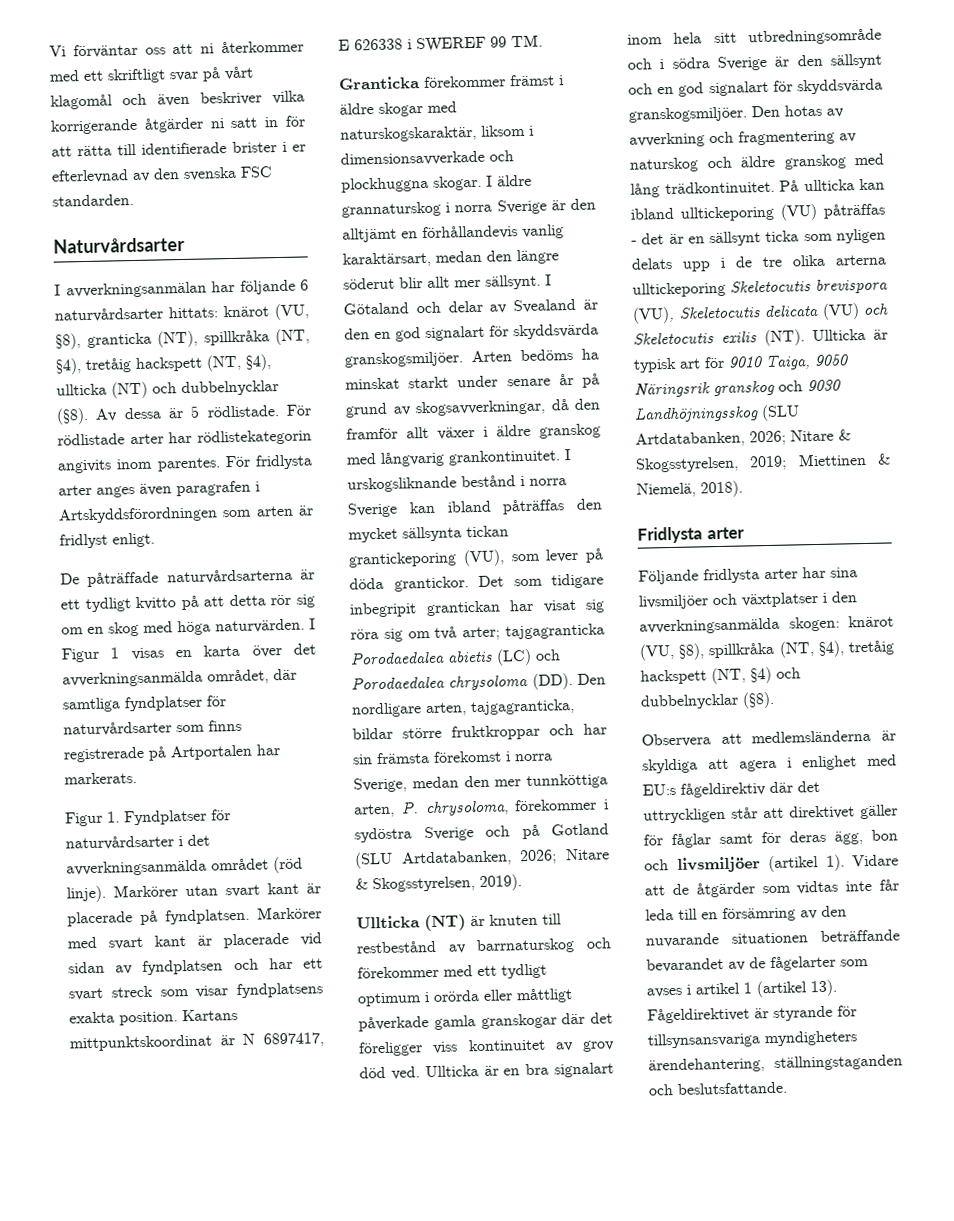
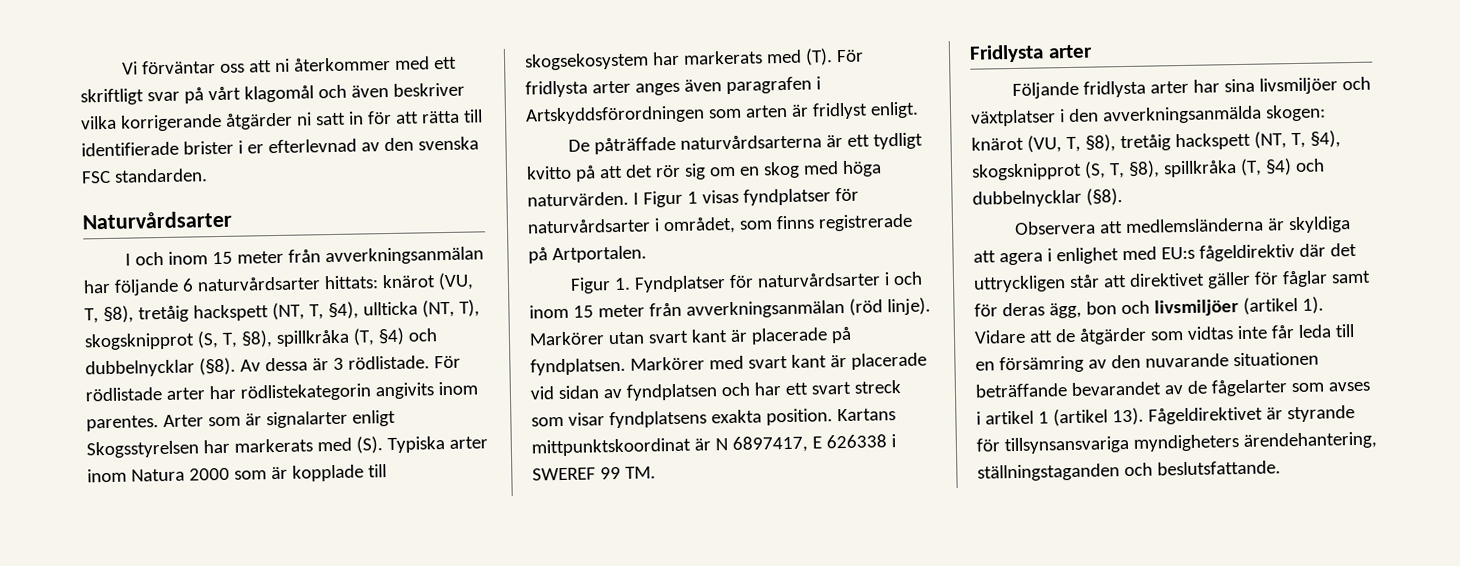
(61, 290) none -> [134,249,321,266] och inom 15 meter från
[55,328,310,350] [55,354,242,375] §8), granticka (NT), spillkråka (NT, §4), tretåig hackspett (NT, -> [84,302,324,324] T, §8), tretåig hackspett (NT, T,
[111,381,148,399] (NT) -> [421,299,480,318] [84,327,405,351] (NT, T), skogsknipprot (S, T, §8), spillkråka (T, §4)
[190,405,200,418] 5 -> [332,357,344,371] 3
(221, 464) none -> [162,409,396,429] [86,436,488,459] [87,464,387,483] [524,48,833,71] Arter som är signalarter enligt Skogsstyrelsen har markerats med (S). Typiska arter inom Natura 2000 som är kopplade till skogsekosystem har markerats med (T).
[228,594,266,607] detta -> [624,164,653,178] det
[175,643,316,658] [62,668,297,688] [62,697,121,713] en karta över det avverkningsanmälda området, där samtliga -> (739, 196) none
(172, 729) none -> [653,216,736,235] i området,
[170,744,280,761] [64,772,137,785] Artportalen har markerats. -> [551,245,647,264] Artportalen.
[187,834,210,847] [66,858,269,877] det avverkningsanmälda området -> [892,271,923,286] [529,299,845,319] och inom 15 meter från avverkningsanmälan
[338,74,564,90] [339,101,457,117] [340,124,534,143] [340,150,514,167] [341,174,532,193] [341,198,596,218] [342,224,564,243] [342,249,559,268] [343,274,552,290] [343,298,598,315] [344,323,599,342] [344,348,599,368] [345,373,600,390] [345,398,600,418] [346,423,601,440] [346,449,571,467] [347,475,567,493] [347,498,602,518] [348,525,509,543] [348,548,604,568] [349,573,604,592] [349,599,605,618] [350,623,605,642] [350,648,561,666] [351,673,606,691] [351,699,575,718] [352,723,607,741] [352,750,553,765] [353,773,608,793] [353,798,609,818] [354,823,609,843] [354,848,610,869] [355,874,522,893] [356,913,562,932] [356,937,611,955] [357,963,547,979] [357,988,573,1007] [358,1012,613,1032] [358,1038,615,1057] [359,1062,614,1080] [627,28,882,46] [627,53,882,71] [628,78,883,97] [628,104,844,123] [629,129,857,148] [629,153,884,173] [630,178,885,198] [630,203,885,222] [631,228,886,247] [631,254,886,272] [632,278,888,298] [632,303,888,324] [633,328,888,347] [633,354,849,373] [634,379,841,398] [634,404,800,423] [635,429,851,448] [635,452,891,473] [636,480,743,498] // Granticka förekommer främst i äldre skogar med naturskogskaraktär, liksom i dimensionsavverkade och plockhuggna skogar. I äldre grannaturskog i norra Sverige är den alltjämt en förhållandevis vanlig karaktärsart, medan den längre söderut blir allt mer sällsynt. I Götaland och delar av Svealand är den en god signalart för skyddsvärda granskogsmiljöer. Arten bedöms ha minskat starkt under senare år på grund av skogsavverkningar, då den framför allt växer i äldre granskog med långvarig grankontinuitet. I urskogsliknande bestånd i norra Sverige kan ibland påträffas den mycket sällsynta tickan grantickeporing (VU), som lever på döda grantickor. Det som tidigare inbegripit grantickan har visat sig röra sig om två arter; tajgagranticka Porodaedalea abietis (LC) och Porodaedalea chrysoloma (DD). Den nordligare arten, tajgagranticka, bildar större fruktkroppar och har sin främsta förekomst i norra Sverige, medan den mer tunnköttiga arten, P. chrysoloma, förekommer i sydöstra Sverige och på Gotland (SLU Artdatabanken, 2026; Nitare & Skogsstyrelsen, 2019). // Ullticka (NT) är knuten till restbestånd av barrnaturskog och förekommer med ett tydligt optimum i orörda eller måttligt påverkade gamla granskogar där det föreligger viss kontinuitet av grov död ved. Ullticka är en bra signalart inom hela sitt utbredningsområde och i södra Sverige är den sällsynt och en god signalart för skyddsvärda granskogsmiljöer. Den hotas av avverkning och fragmentering av naturskog och äldre granskog med lång trädkontinuitet. På ullticka kan ibland ulltickeporing (VU) påträffas - det är en sällsynt ticka som nyligen delats upp i de tre olika arterna ulltickeporing Skeletocutis brevispora (VU), Skeletocutis delicata (VU) och Skeletocutis exilis (NT). Ullticka är typisk art för 9010 Taiga, 9050 Näringsrik granskog och 9030 Landhöjningsskog (SLU Artdatabanken, 2026; Nitare & Skogsstyrelsen, 2019; Miettinen & Niemelä, 2018). -> (656, 472) none
[678,640,894,660] [640,667,746,685] §8), spillkråka (NT, §4), tretåig hackspett (NT, -> [1065,130,1341,153] [971,158,1262,181] T, §8), tretåig hackspett (NT, T, §4), skogsknipprot (S, T, §8), spillkråka (T,

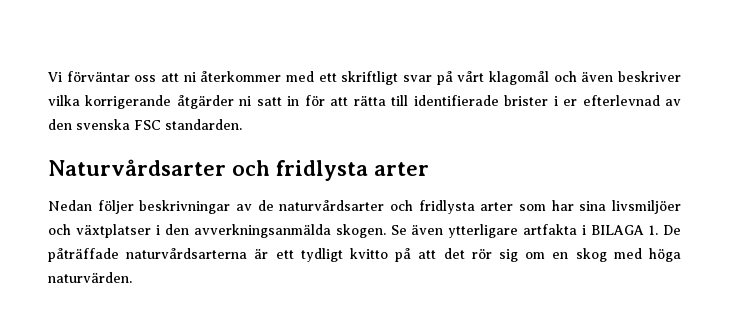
[124,246,484,266] [83,272,474,296] [84,299,480,324] [84,327,437,351] [85,355,461,378] [85,381,478,402] [86,409,396,432] [86,436,488,459] [87,464,387,483] [524,48,864,71] [525,76,821,98] [525,101,919,125] // I och inom 15 meter från avverkningsanmälan har följande 6 naturvårdsarter hittats: knärot (VU, T, §8), tretåig hackspett (NT, T, §4), ullticka (NT, T), skogsknipprot (S, T, §8), spillkråka (T, §4) och dubbelnycklar (§8). Av dessa är 3 rödlistade. För rödlistade arter har rödlistekategorin angivits inom parentes. Arter som är signalarter enligt Skogsstyrelsen har markerats med (S). Typiska arter inom Natura 2000 som är kopplade till skogsekosystem har markerats med (T). För fridlysta arter anges även paragrafen i Artskyddsförordningen som arten är fridlyst enligt. // -> [232,160,429,181] [48,200,681,214] [48,224,659,238] och fridlysta arter // Nedan följer beskrivningar av de naturvårdsarter och fridlysta arter som har sina livsmiljöer och växtplatser i den avverkningsanmälda skogen. Se även ytterligare artfakta i BILAGA 1.
[632,187,859,208] [527,213,913,235] [528,245,647,264] [569,271,923,294] [529,297,931,319] [529,326,852,346] [530,352,927,376] [530,380,901,401] [531,408,896,429] [531,434,896,457] [532,466,656,481] [969,44,1093,63] [1011,76,1371,100] [971,104,1326,127] [971,130,1341,153] [971,158,1325,181] [972,188,1123,208] [1013,216,1351,235] [973,242,1357,266] [973,270,1371,293] [974,296,1324,319] [974,324,1355,345] [975,351,1319,374] [975,379,1370,398] [976,405,1355,427] [976,431,1378,455] [977,460,1281,482] I Figur 1 visas fyndplatser för naturvårdsarter i området, som finns registrerade på Artportalen. // Figur 1. Fyndplatser för naturvårdsarter i och inom 15 meter från avverkningsanmälan (röd linje). Markörer utan svart kant är placerade på fyndplatsen. Markörer med svart kant är placerade vid sidan av fyndplatsen och har ett svart streck som visar fyndplatsens exakta position. Kartans mittpunktskoordinat är N 6897417, E 626338 i SWEREF 99 TM. // Fridlysta arter // Följande fridlysta arter har sina livsmiljöer och växtplatser i den avverkningsanmälda skogen: knärot (VU, T, §8), tretåig hackspett (NT, T, §4), skogsknipprot (S, T, §8), spillkråka (T, §4) och dubbelnycklar (§8). // Observera att medlemsländerna är skyldiga att agera i enlighet med EU:s fågeldirektiv där det uttryckligen står att direktivet gäller för fåglar samt för deras ägg, bon och livsmiljöer (artikel 1). Vidare att de åtgärder som vidtas inte får leda till en försämring av den nuvarande situationen beträffande bevarandet av de fågelarter som avses i artikel 1 (artikel 13). Fågeldirektivet är styrande för tillsynsansvariga myndigheters ärendehantering, ställningstaganden och beslutsfattande. -> (132, 277) none

